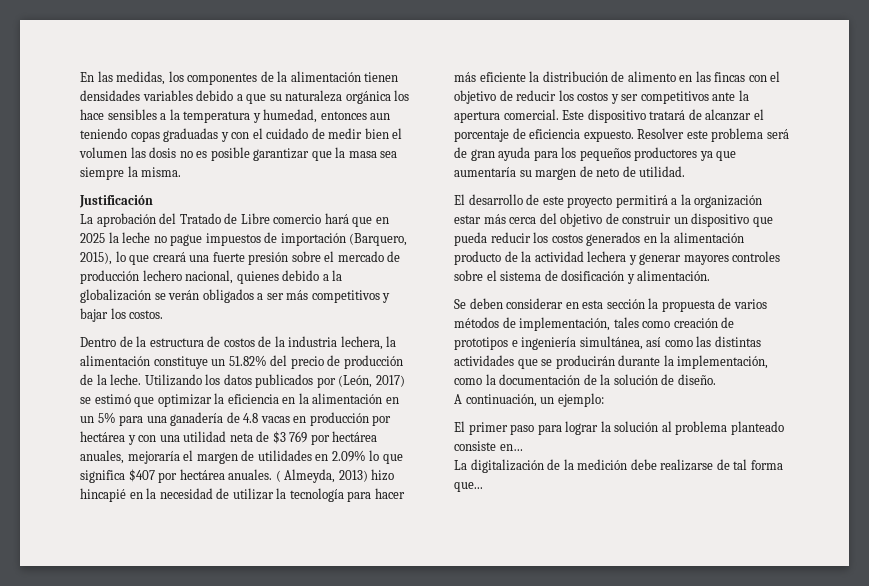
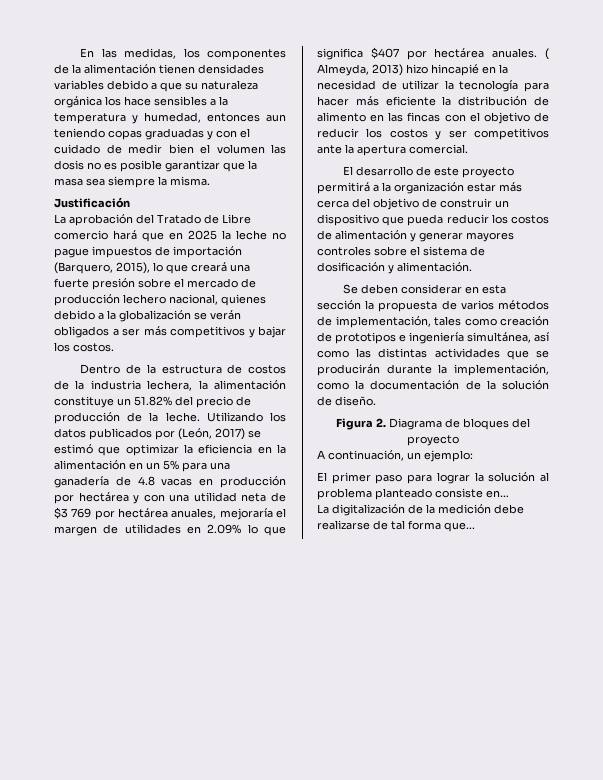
[562,109,764,123] [454,128,789,142] [454,147,737,161] [454,166,686,180] Este dispositivo tratará de alcanzar el porcentaje de eficiencia expuesto. Resolver este problema será de gran ayuda para los pequeños productores ya que aumentaría su margen de neto de utilidad. -> (468, 149) none
[586,232,744,246] [454,251,627,265] generados en la alimentación producto de la actividad lechera -> [317,230,407,240] de alimentación
(716, 379) none -> [336,418,530,430] [407,435,459,446] // Figura 2. Diagrama de bloques del proyecto

